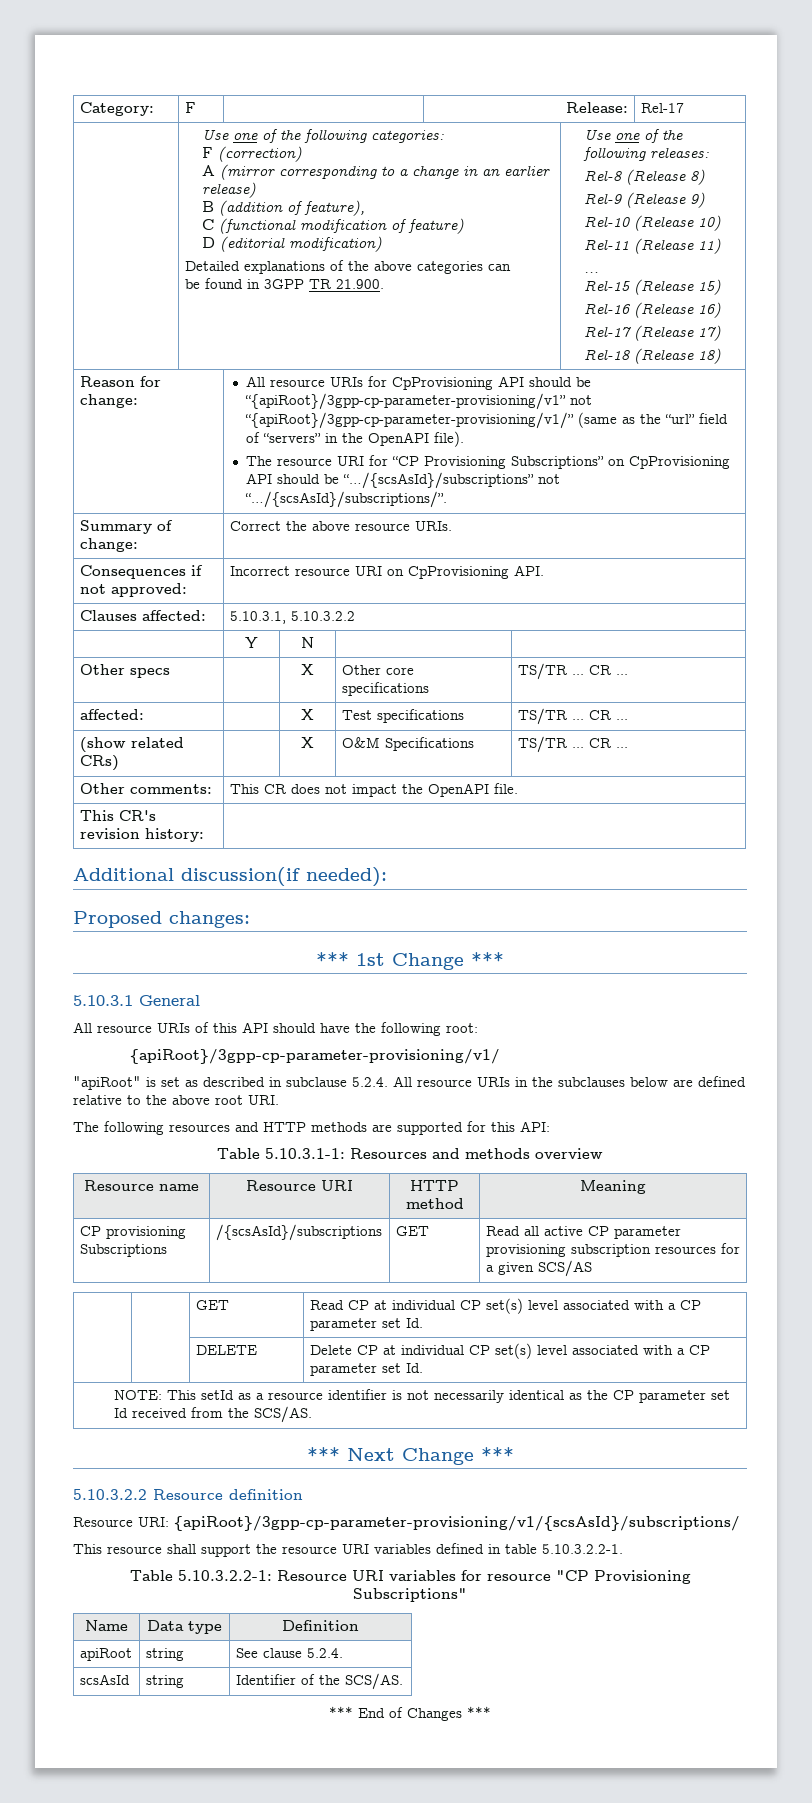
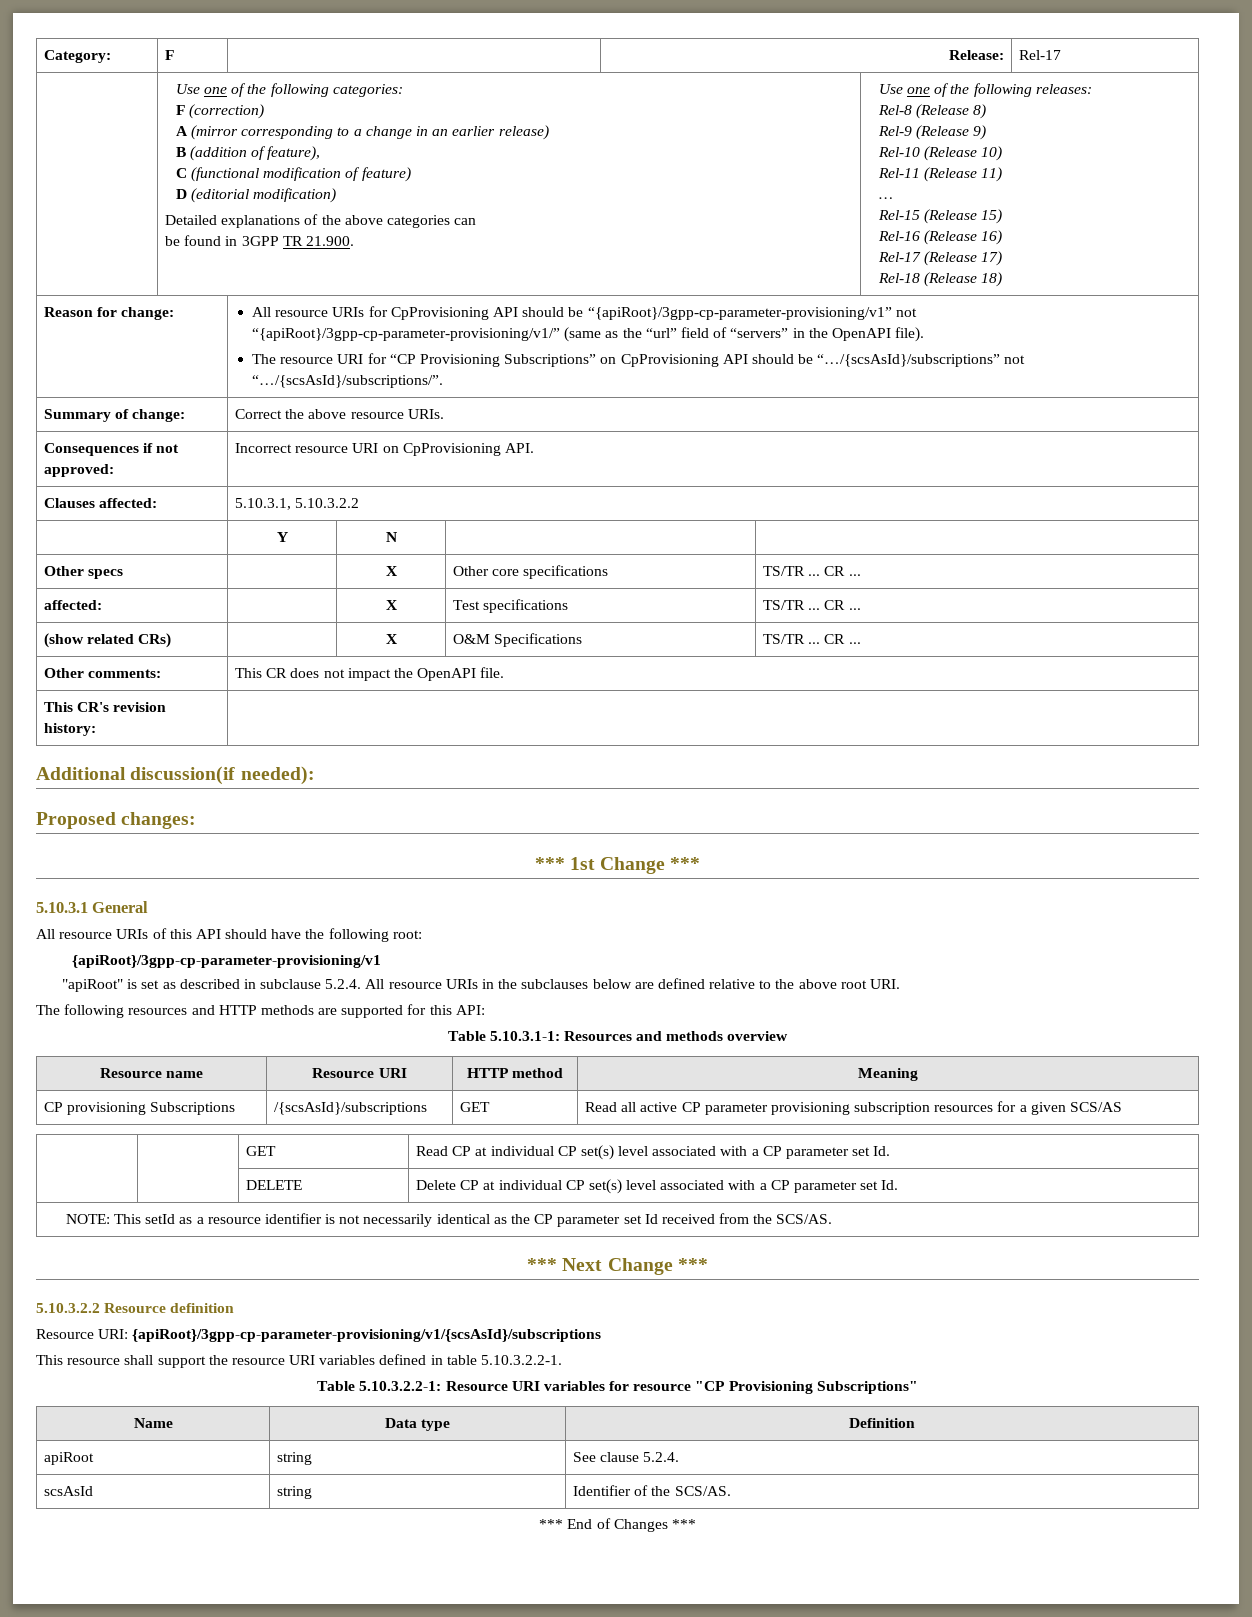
[129,1049,500,1064] {apiRoot}/3gpp-cp-parameter-provisioning/v1/ -> [72,955,382,968] {apiRoot}/3gpp-cp-parameter-provisioning/v1
[174,1516,740,1531] {apiRoot}/3gpp-cp-parameter-provisioning/v1/{scsAsId}/subscriptions/ -> [132,1329,602,1342] {apiRoot}/3gpp-cp-parameter-provisioning/v1/{scsAsId}/subscriptions

